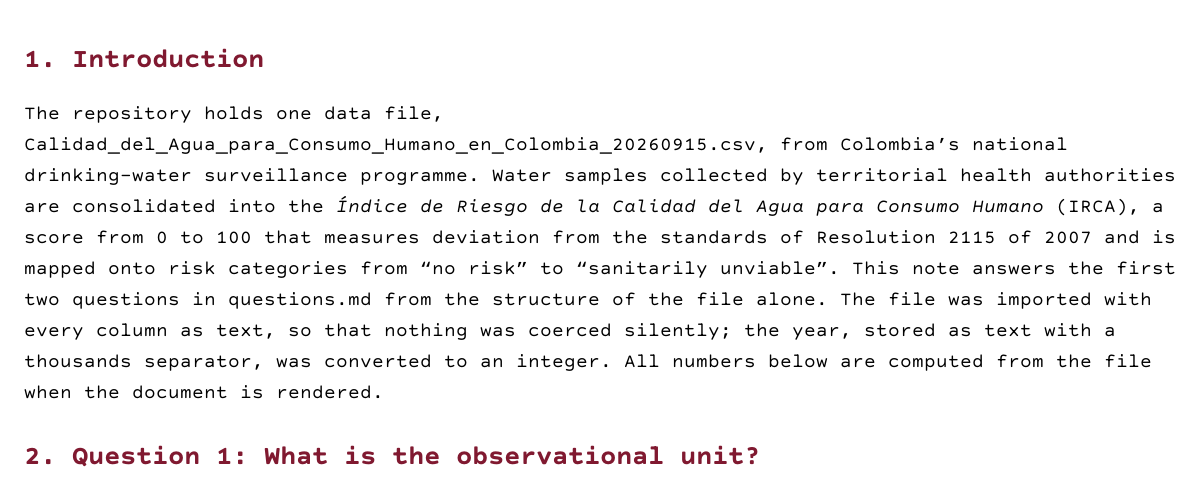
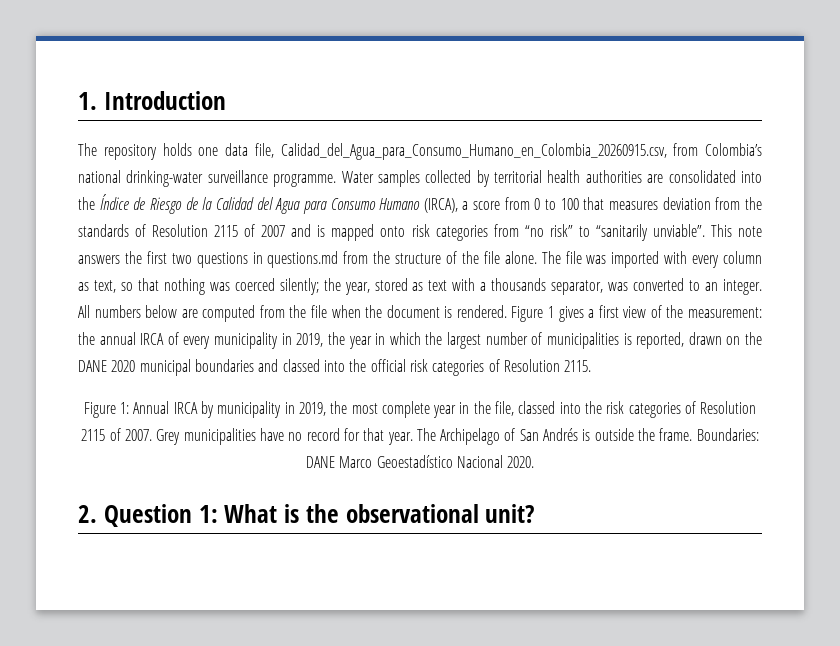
(384, 392) none -> [511,305,762,322] [78,332,762,349] [78,359,592,376] [83,401,757,418] [81,428,759,445] [305,455,535,468] Figure 1 gives a first view of the measurement: the annual IRCA of every municipality in 2019, the year in which the largest number of municipalities is reported, drawn on the DANE 2020 municipal boundaries and classed into the official risk categories of Resolution 2115. // Figure 1: Annual IRCA by municipality in 2019, the most complete year in the file, classed into the risk categories of Resolution 2115 of 2007. Grey municipalities have no record for that year. The Archipelago of San Andrés is outside the frame. Boundaries: DANE Marco Geoestadístico Nacional 2020.

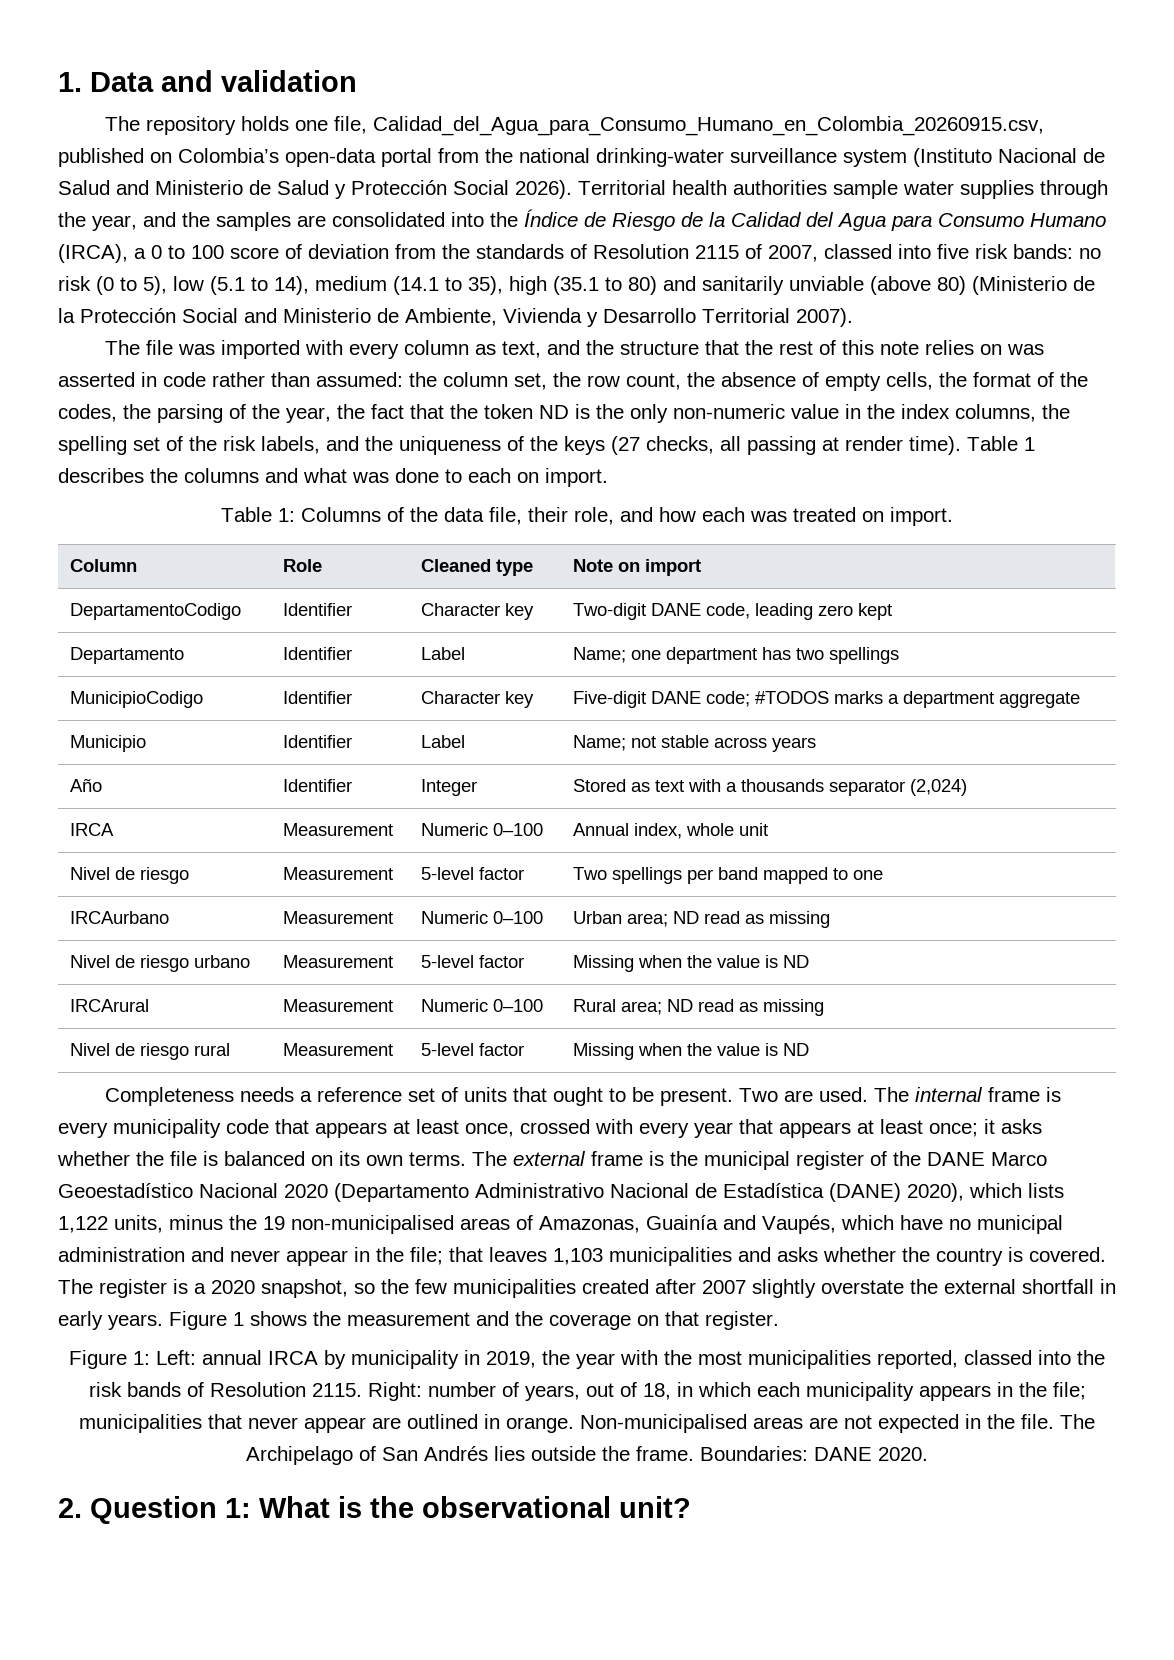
[103,91,226,110] Introduction -> [90,70,357,92] Data and validation
[225,143,248,156] data -> (329, 125) none
[673,143,762,156] [78,170,642,187] from Colombia’s national drinking-water surveillance programme. Water samples collected by territorial health authorities -> [58,148,1105,167] [58,180,1108,199] [58,212,291,231] published on Colombia’s open-data portal from the national drinking-water surveillance system (Instituto Nacional de Salud and Ministerio de Salud y Protección Social 2026). Territorial health authorities sample water supplies through the year, and the samples
[473,197,530,210] score from -> (146, 253) none
[583,197,659,210] that measures -> [230,244,302,259] score of
[261,224,762,241] [78,251,537,268] 2007 and is mapped onto risk categories from “no risk” to “sanitarily unviable”. This note answers the first two questions in questions.md from the structure of the file alone. -> [768,244,1101,262] [58,276,1095,295] [58,308,853,327] 2007, classed into five risk bands: no risk (0 to 5), low (5.1 to 14), medium (14.1 to 35), high (35.1 to 80) and sanitarily unviable (above 80) (Ministerio de la Protección Social and Ministerio de Ambiente, Vivienda y Desarrollo Territorial 2007). //
[120,278,408,295] so that nothing was coerced silently; the year, stored -> [547,340,1045,355] [58,372,1088,391] [58,404,1070,423] [58,436,1035,455] [58,468,608,487] [221,507,953,526] [70,559,138,572] [283,559,323,572] [421,559,534,576] [573,559,702,576] [70,603,242,620] [283,603,353,616] [421,603,535,620] [573,603,893,620] [70,647,185,664] [283,647,353,660] [421,647,466,660] [573,647,900,664] [70,691,204,708] [283,691,353,704] [421,691,535,708] [573,691,1081,708] [70,735,147,752] [283,735,353,748] [421,735,466,748] [573,735,817,752] [70,778,103,792] [283,779,353,792] [421,779,478,796] [573,779,627,792] and the structure that the rest of this note relies on was asserted in code rather than assumed: the column set, the row count, the absence of empty cells, the format of the codes, the parsing of the year, the fact that the token ND is the only non-numeric value in the index columns, the spelling set of the risk labels, and the uniqueness of the keys (27 checks, all passing at render time). Table 1 describes the columns and what was done to each on import. // Table 1: Columns of the data file, their role, and how each was treated on import. // Column | Role | Cleaned type | Note on import // DepartamentoCodigo | Identifier | Character key | Two-digit DANE code, leading zero kept // Departamento | Identifier | Label | Name; one department has two spellings // MunicipioCodigo | Identifier | Character key | Five-digit DANE code; #TODOS marks a department aggregate // Municipio | Identifier | Label | Name; not stable across years // Año | Identifier | Integer | Stored
[551,278,763,295] [78,305,762,322] [78,332,762,349] [78,359,592,376] separator, was converted to an integer. All numbers below are computed from the file when the document is rendered. Figure 1 gives a first view of the measurement: the annual IRCA of every municipality in 2019, the year in which the largest number of municipalities is reported, drawn on the DANE 2020 municipal boundaries and classed into the official risk categories of Resolution 2115. -> [829,779,968,796] [70,823,115,836] [283,823,394,836] [421,823,544,836] [573,823,769,839] [70,867,190,884] [283,867,394,880] [421,867,525,880] [573,867,884,884] [70,911,170,924] [283,911,394,924] [421,911,544,924] [573,911,831,928] [70,955,251,972] [283,955,394,968] [421,955,525,968] [573,955,810,972] [70,999,150,1012] [283,999,394,1012] [421,999,544,1012] [573,999,825,1016] [70,1043,231,1060] [283,1043,394,1056] [421,1043,525,1056] [573,1043,810,1060] [105,1087,1062,1106] [58,1119,1042,1138] [57,1151,1047,1170] [58,1183,1064,1202] [58,1215,1063,1234] [58,1247,1106,1266] [58,1279,1116,1298] [58,1311,779,1330] separator (2,024) // IRCA | Measurement | Numeric 0–100 | Annual index, whole unit // Nivel de riesgo | Measurement | 5-level factor | Two spellings per band mapped to one // IRCAurbano | Measurement | Numeric 0–100 | Urban area; ND read as missing // Nivel de riesgo urbano | Measurement | 5-level factor | Missing when the value is ND // IRCArural | Measurement | Numeric 0–100 | Rural area; ND read as missing // Nivel de riesgo rural | Measurement | 5-level factor | Missing when the value is ND // Completeness needs a reference set of units that ought to be present. Two are used. The internal frame is every municipality code that appears at least once, crossed with every year that appears at least once; it asks whether the file is balanced on its own terms. The external frame is the municipal register of the DANE Marco Geoestadístico Nacional 2020 (Departamento Administrativo Nacional de Estadística (DANE) 2020), which lists 1,122 units, minus the 19 non-municipalised areas of Amazonas, Guainía and Vaupés, which have no municipal administration and never appear in the file; that leaves 1,103 municipalities and asks whether the country is covered. The register is a 2020 snapshot, so the few municipalities created after 2007 slightly overstate the external shortfall in early years. Figure 1 shows the measurement and the coverage on that register.
[133,401,170,414] Annual -> [156,1350,262,1365] Left: annual
[351,401,515,418] most complete year in the file, -> [576,1350,958,1369] year with the most municipalities reported,
[628,401,757,418] [81,428,413,445] categories of Resolution 2115 of 2007. Grey municipalities have no record for that year. -> [126,1382,1086,1401] [79,1414,1054,1433] bands of Resolution 2115. Right: number of years, out of 18, in which each municipality appears in the file; municipalities that never appear are outlined in orange. Non-municipalised areas are not expected in the file.
[582,429,591,441] is -> [494,1446,525,1461] lies
[339,455,503,468] Marco Geoestadístico Nacional -> (872, 1454) none

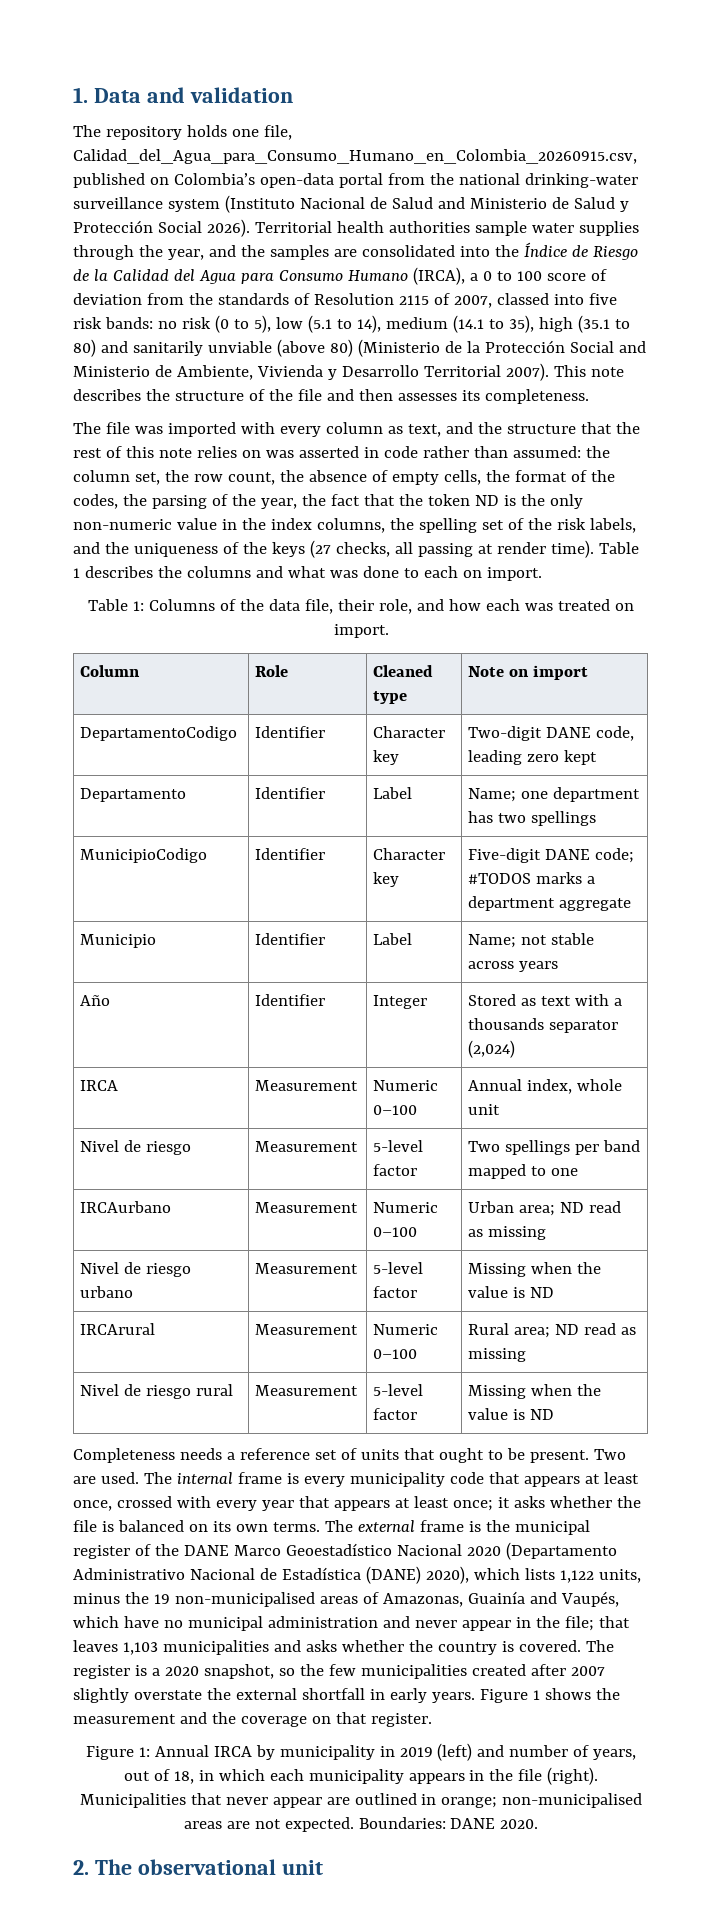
(853, 317) none -> [553,365,624,377] [73,389,589,404] This note describes the structure of the file and then assesses its completeness.
[156,1350,262,1365] Left: annual -> [154,1745,209,1757] Annual
[486,1350,1105,1369] [88,1382,422,1401] 2019, the year with the most municipalities reported, classed into the risk bands of Resolution 2115. Right: -> [399,1743,505,1761] 2019 (left) and
[1052,1382,1086,1400] [79,1414,202,1433] file; municipalities -> [518,1767,599,1785] [79,1793,186,1808] file (right). Municipalities
[506,1414,747,1433] orange. Non-municipalised -> [441,1793,643,1808] orange; non-municipalised
[878,1414,1095,1433] [246,1446,928,1465] [58,1496,691,1524] expected in the file. The Archipelago of San Andrés lies outside the frame. Boundaries: DANE 2020. // 2. Question 1: What is the observational unit? -> [284,1817,539,1832] [73,1859,323,1875] expected. Boundaries: DANE 2020. // 2. The observational unit

